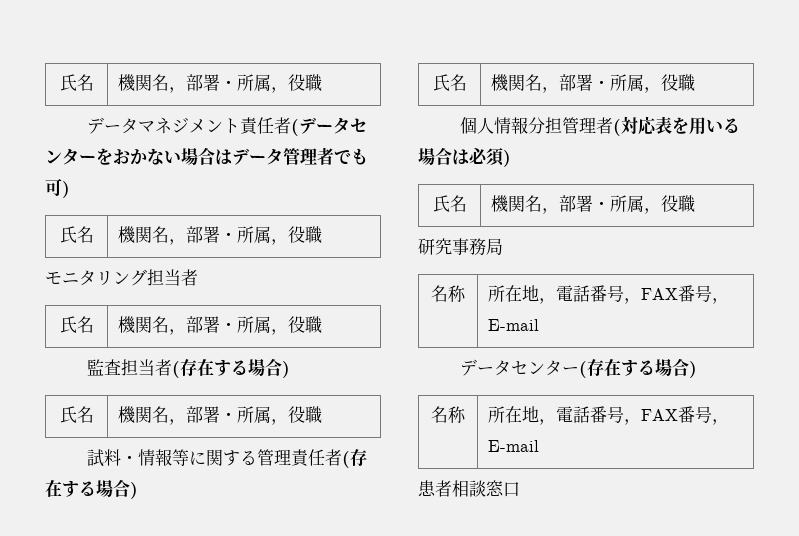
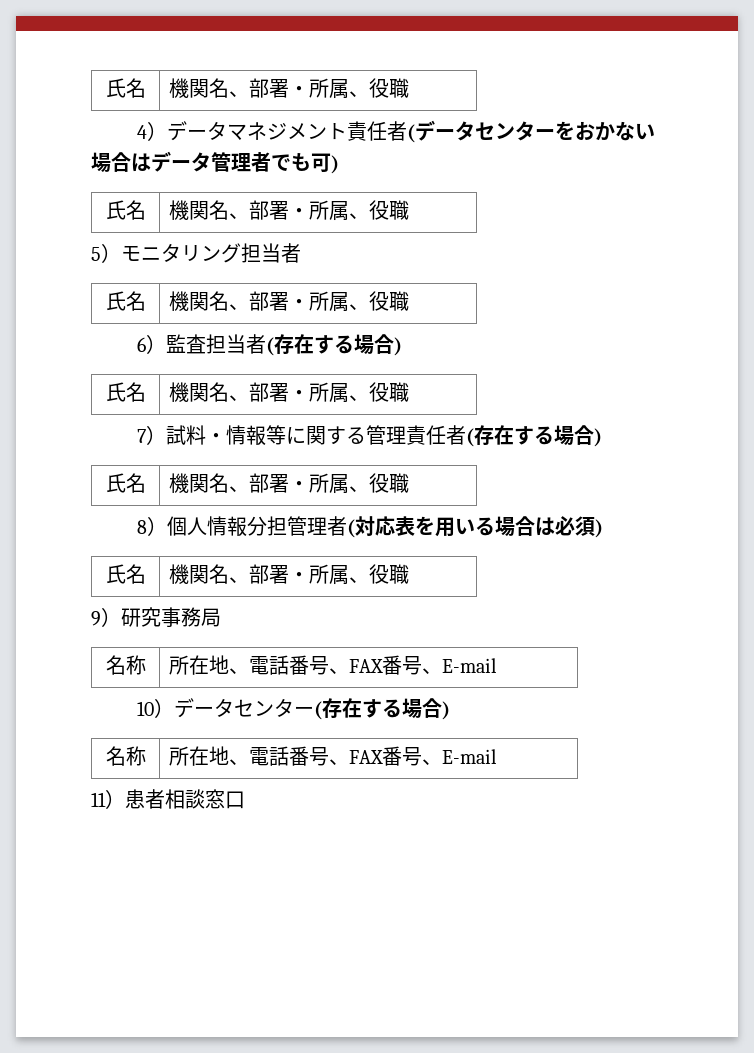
[59,74,94,91] [117,74,322,93] 氏名 | 機関名，部署・所属，役職 // -> [105,78,146,98] [169,78,410,99] [136,121,167,141] 氏名 | 機関名、部署・所属、役職 // 4）
[168,226,322,245] ，部署・所属，役職 // -> [229,200,410,221] [91,243,121,263] 、部署・所属、役職 // 5）
[168,316,322,335] ，部署・所属，役職 // -> [229,291,410,312] [136,334,166,354] 、部署・所属、役職 // 6）
[168,406,322,425] ，部署・所属，役職 // -> [229,382,410,403] [136,425,166,445] 、部署・所属、役職 // 7）
[541,74,695,93] ，部署・所属，役職 // -> [229,473,410,494] [136,516,167,536] 、部署・所属、役職 // 8）
[541,195,695,214] ，部署・所属，役職 // -> [229,564,410,585] [91,607,121,627] 、部署・所属、役職 // 9）
[538,285,729,304] [487,319,539,331] ，電話番号，FAX番号，E-mail // -> [229,655,498,675] [136,698,174,718] 、電話番号、FAX番号、E-mail // 10）
[538,406,729,425] [487,440,539,452] ，電話番号，FAX番号，E-mail // -> [229,746,498,766] [91,789,125,809] 、電話番号、FAX番号、E-mail // 11）

